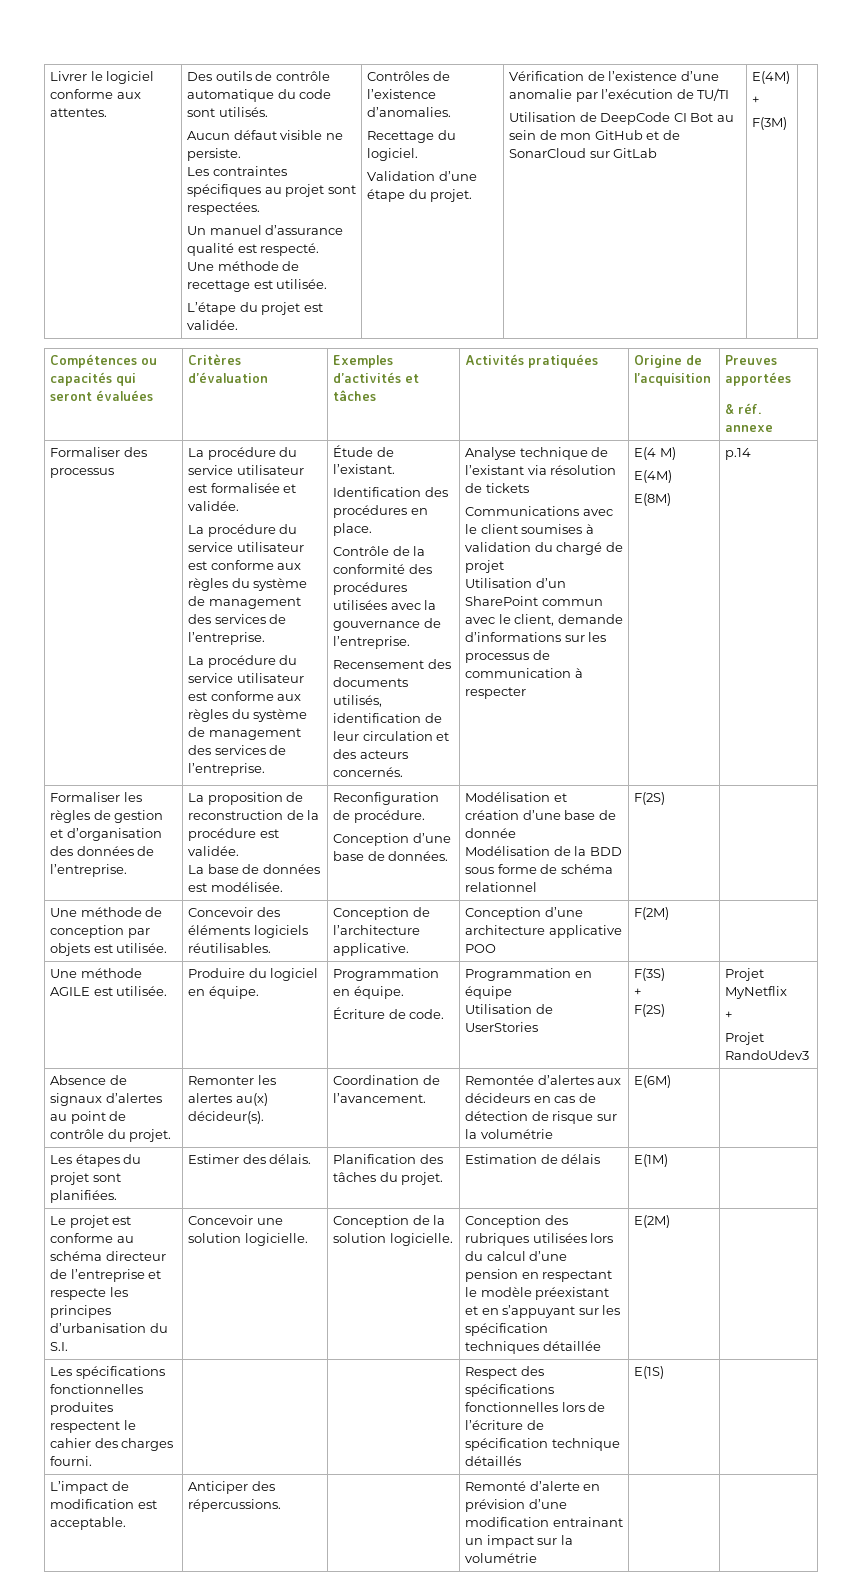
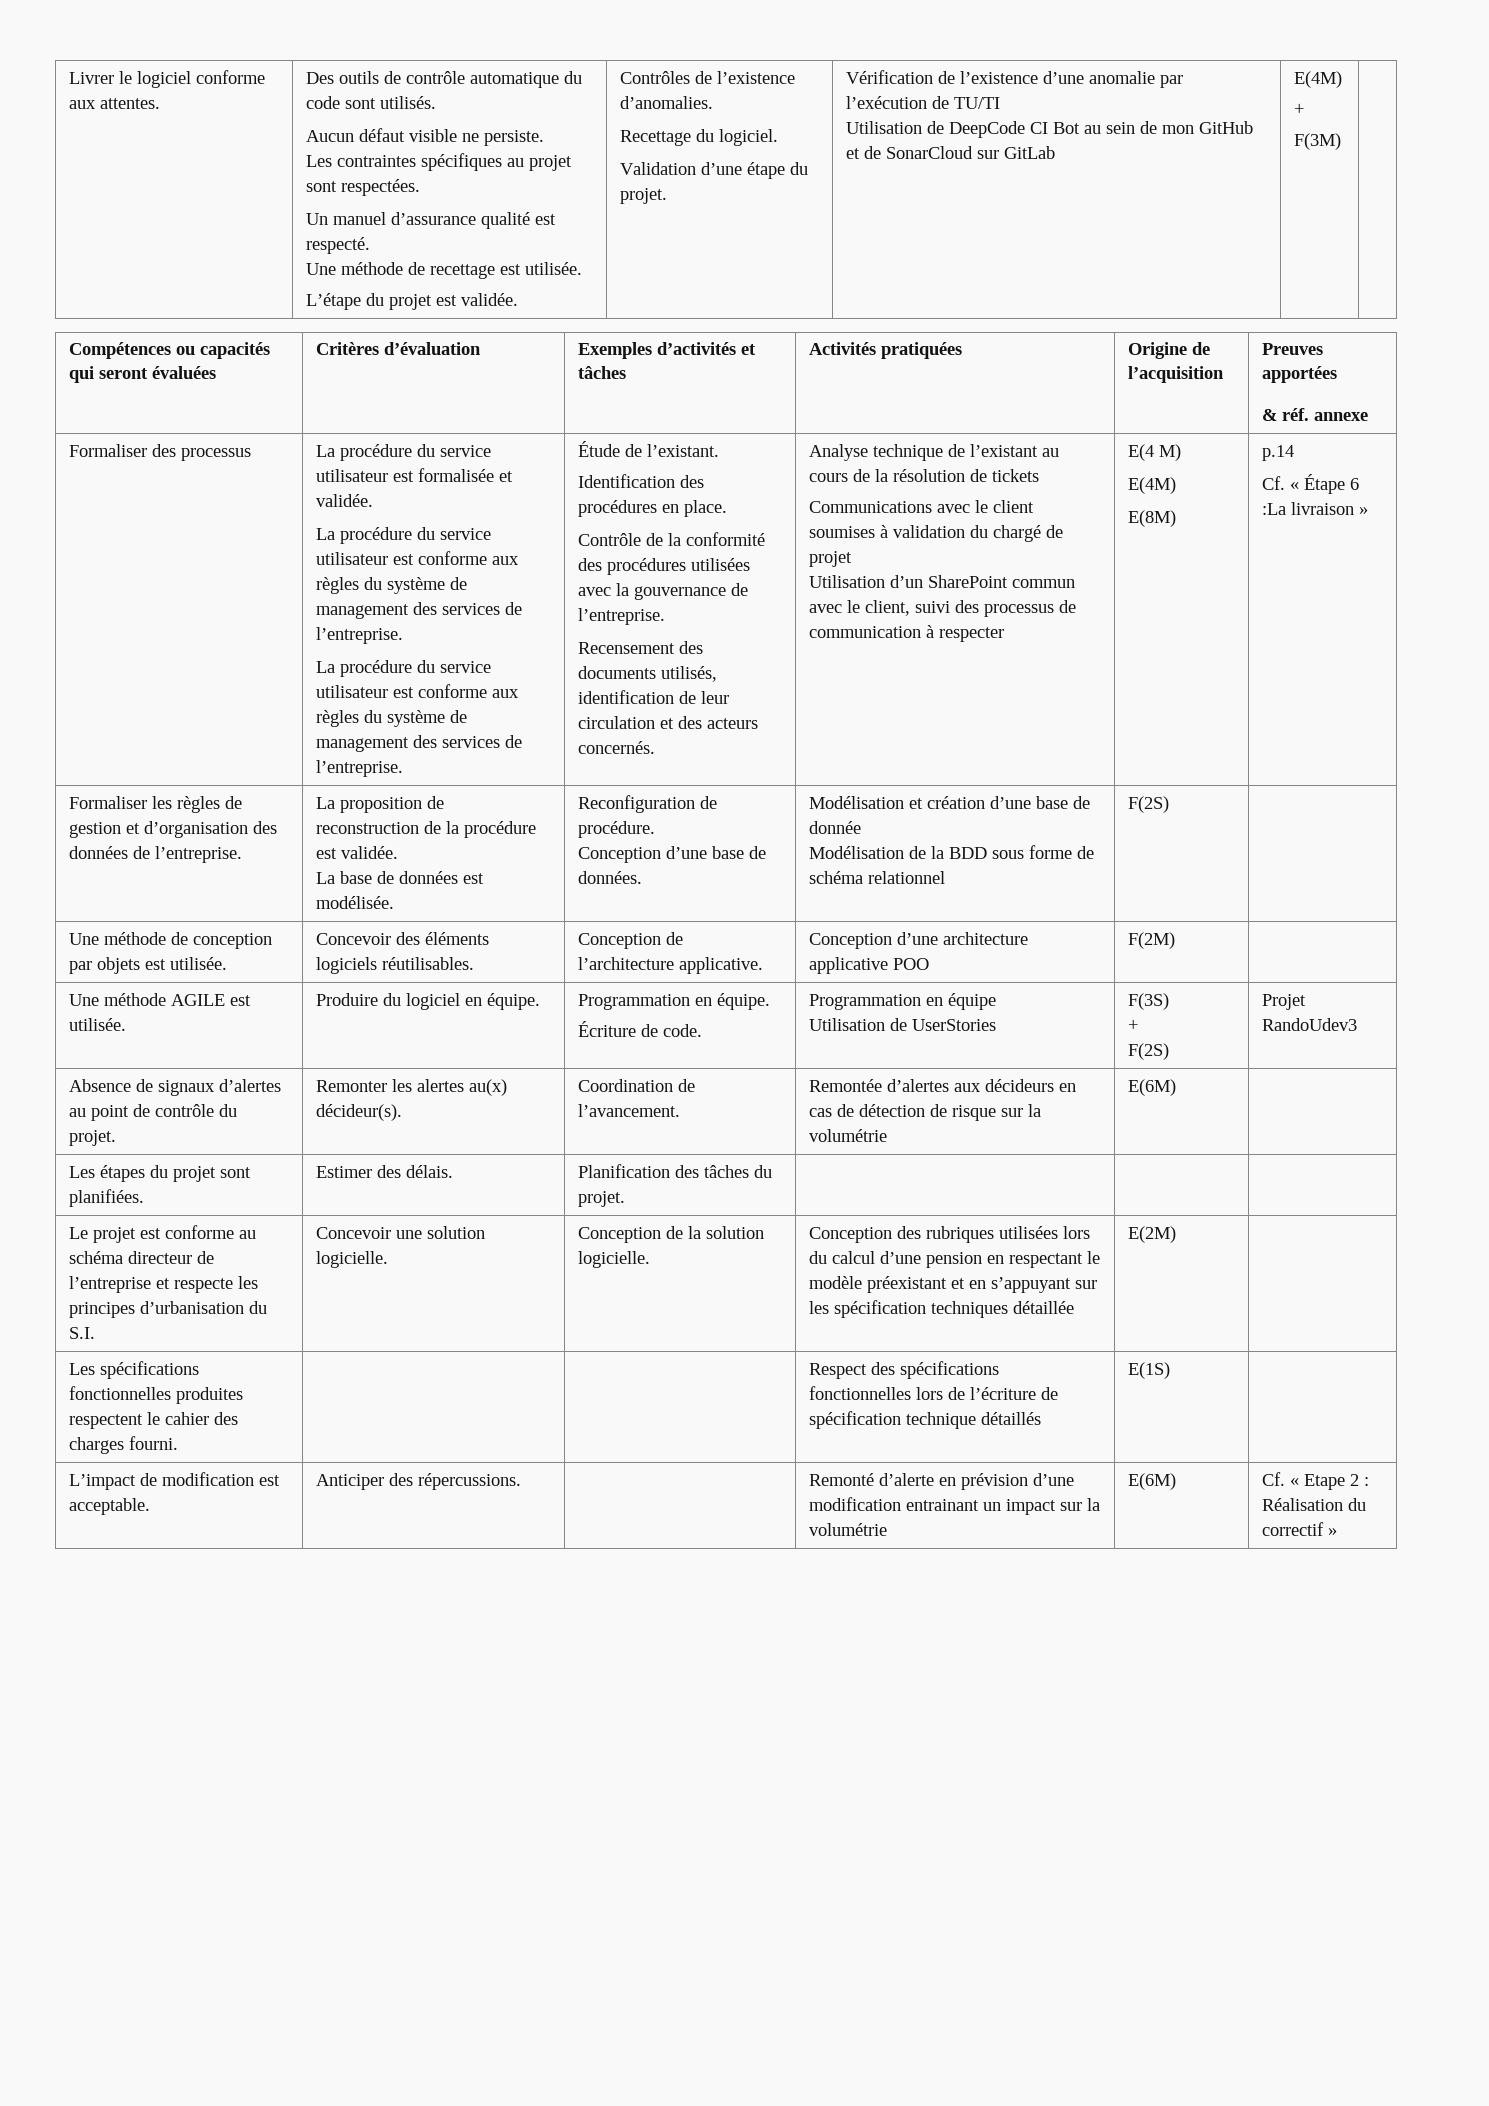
[527,465,547,475] via -> [1042,448,1060,457] [809,469,889,482] au cours de la
[557,614,623,624] [464,632,607,642] demande d’informations sur les -> [915,600,980,613] suivi des
(751, 454) none -> [1262,474,1360,494] [1262,502,1369,515] // Cf. « Étape 6 :La livraison »
[724,986,787,999] [724,1011,732,1019] [724,1032,764,1045] MyNetflix // + // Projet -> (1307, 1002) none
[464,1154,601,1164] [633,1154,668,1167] Estimation de délais | E(1M) -> (626, 1199) |
(537, 1558) | -> [1128,1473,1177,1490] [1262,1472,1370,1490] [1262,1498,1367,1511] [1262,1522,1338,1536] E(6M) | Cf. « Etape 2 : Réalisation du correctif »

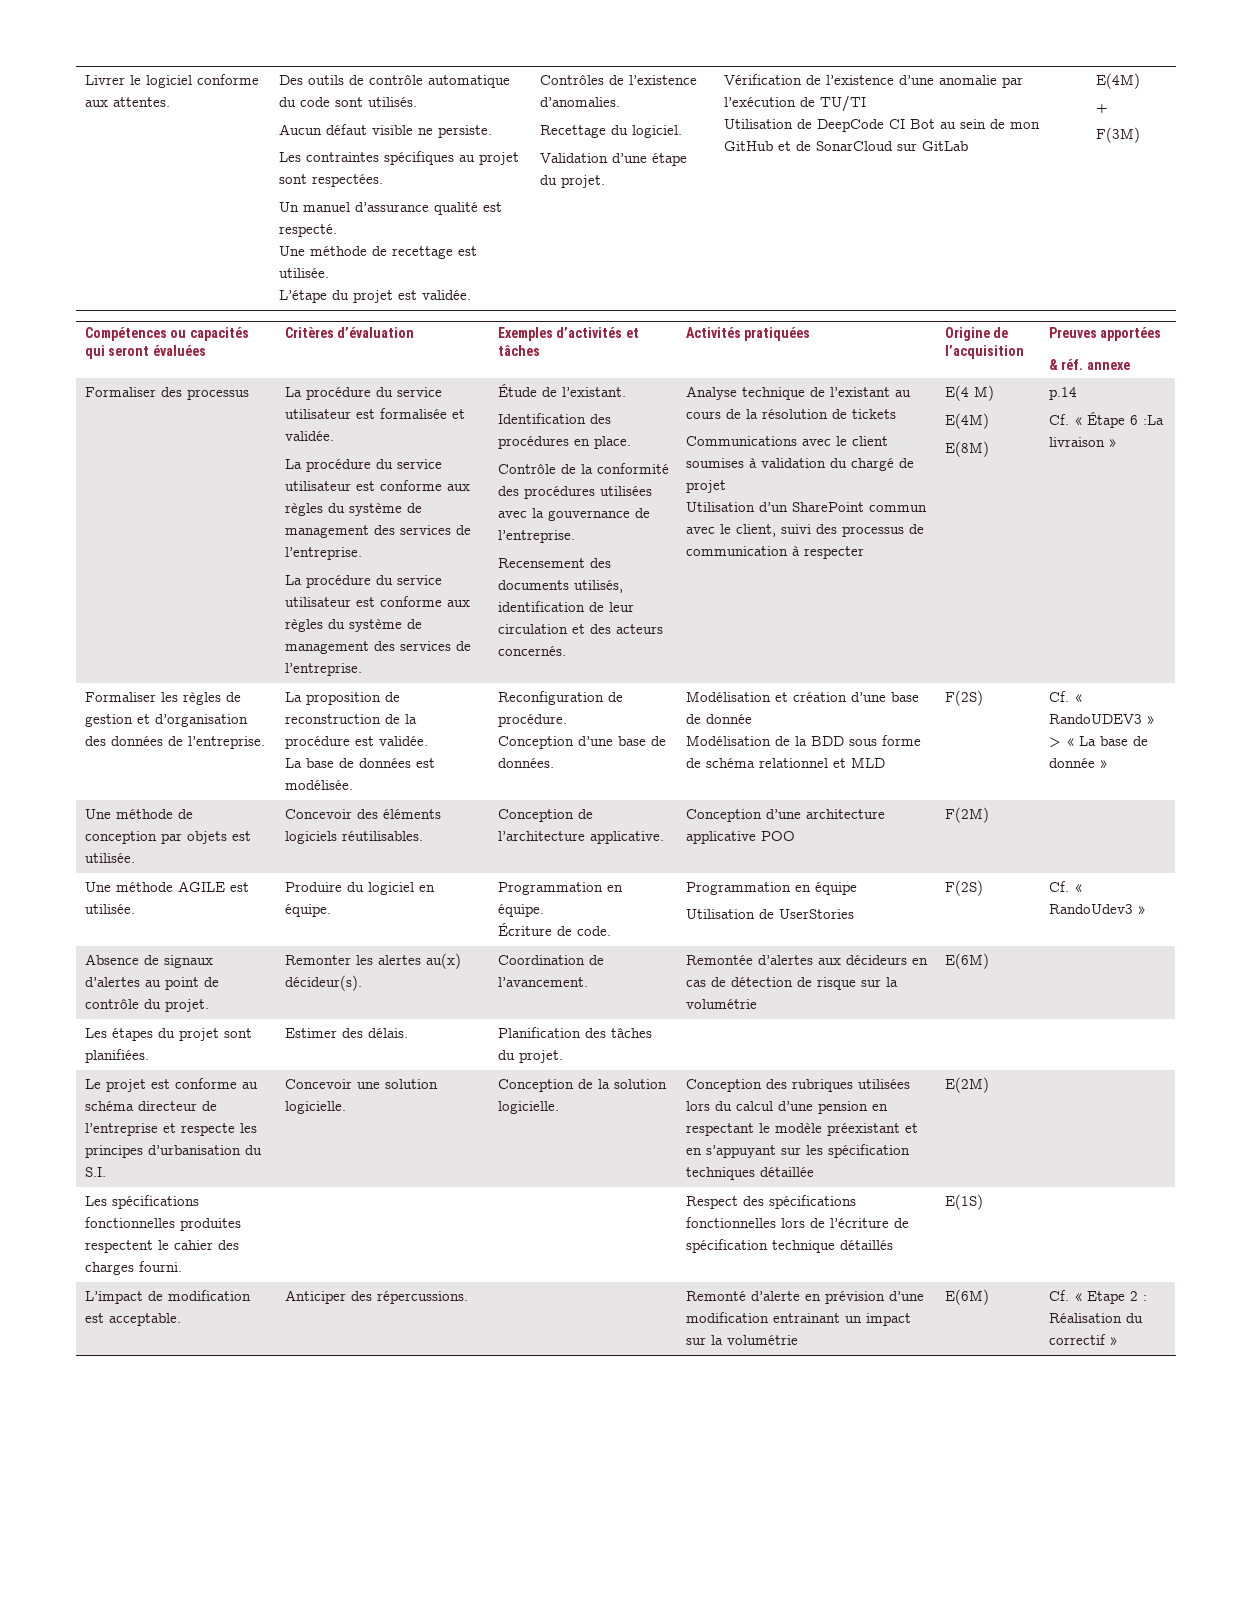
[1128,796,1170,813] | F(2S) | -> [832,757,885,768] [944,690,983,706] [1048,691,1082,702] [1048,714,1155,724] [1048,736,1148,747] [1048,758,1108,768] et MLD | F(2S) | Cf. « RandoUDEV3 » > « La base de donnée »
[1128,993,1170,1010] [1128,1019,1139,1031] [1128,1043,1170,1060] [1262,994,1307,1010] F(3S) // + // F(2S) | Projet -> [944,880,983,896] [1048,881,1082,892] F(2S) | Cf. «
(1358, 1024) none -> [1137,906,1146,914] »

